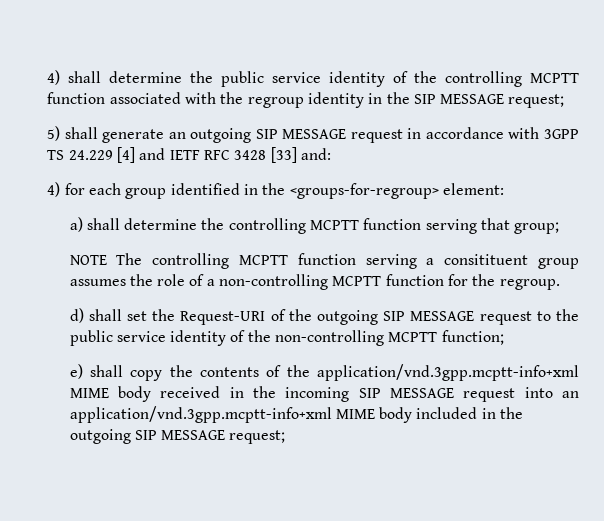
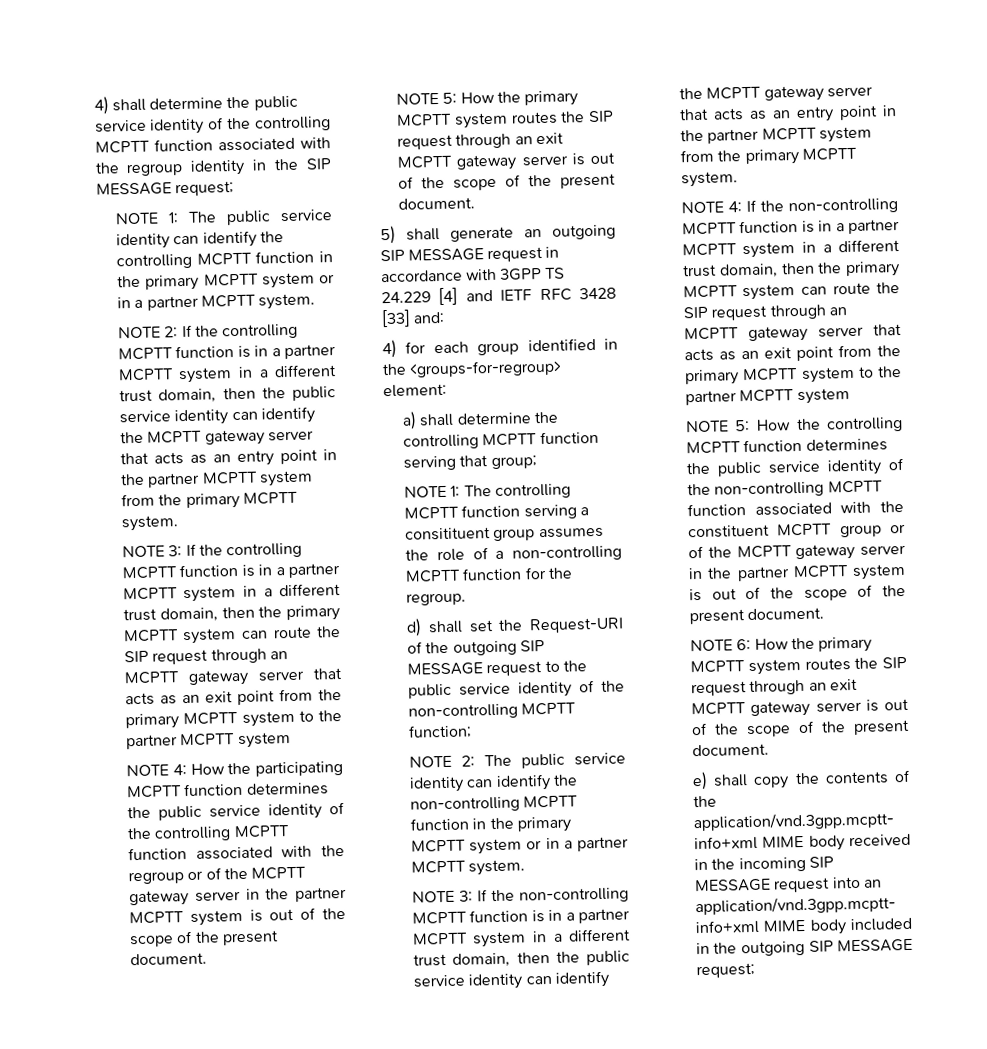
(565, 101) none -> [114,209,333,226] [115,230,284,250] [115,250,333,270] [116,272,335,291] [116,293,316,311] [117,323,299,340] [117,344,336,361] [117,364,337,384] [118,386,336,404] [118,406,315,426] [119,429,314,446] [119,449,337,467] [119,470,313,488] [120,491,298,510] [120,515,179,532] [121,542,303,559] [121,563,340,580] [122,583,341,603] [122,605,340,623] [122,626,341,645] [123,648,288,665] [123,667,342,687] [124,688,342,706] [124,710,342,730] [125,732,291,750] [125,760,343,777] [126,782,329,799] [126,801,345,821] [126,825,290,842] [127,844,345,861] [127,866,307,885] [128,886,347,907] [128,907,347,927] [128,930,279,948] [129,952,207,966] [395,90,579,107] [395,110,614,129] [396,132,564,150] [396,152,615,171] [397,173,616,191] [397,197,475,210] // NOTE 1: The public service identity can identify the controlling MCPTT function in the primary MCPTT system or in a partner MCPTT system. // NOTE 2: If the controlling MCPTT function is in a partner MCPTT system in a different trust domain, then the public service identity can identify the MCPTT gateway server that acts as an entry point in the partner MCPTT system from the primary MCPTT system. // NOTE 3: If the controlling MCPTT function is in a partner MCPTT system in a different trust domain, then the primary MCPTT system can route the SIP request through an MCPTT gateway server that acts as an exit point from the primary MCPTT system to the partner MCPTT system // NOTE 4: How the participating MCPTT function determines the public service identity of the controlling MCPTT function associated with the regroup or of the MCPTT gateway server in the partner MCPTT system is out of the scope of the present document. // NOTE 5: How the primary MCPTT system routes the SIP request through an exit MCPTT gateway server is out of the scope of the present document.
(107, 260) none -> [450,485,461,497] 1:
(504, 337) none -> [408,752,626,769] [408,773,578,793] [409,795,579,813] [409,816,572,833] [410,836,629,855] [410,859,526,876] [411,887,629,904] [411,908,630,925] [411,928,631,948] [412,950,630,968] [412,970,610,990] [678,85,873,102] [678,105,897,123] [679,126,872,144] [679,147,857,166] [680,171,738,188] [680,198,898,215] [681,219,900,236] [681,239,900,259] [681,261,900,279] [682,282,900,301] [682,304,847,321] [683,323,902,343] [683,344,901,362] [684,366,902,386] [684,388,850,406] [685,416,903,433] [685,438,888,455] [685,457,905,477] [686,480,883,498] [686,500,904,517] [687,523,906,539] [687,543,906,561] [687,563,906,582] [688,584,906,602] [688,607,825,625] [689,636,873,653] [689,656,907,676] [690,678,858,697] [690,698,909,718] [690,719,910,738] [691,743,769,757] // NOTE 2: The public service identity can identify the non-controlling MCPTT function in the primary MCPTT system or in a partner MCPTT system. // NOTE 3: If the non-controlling MCPTT function is in a partner MCPTT system in a different trust domain, then the public service identity can identify the MCPTT gateway server that acts as an entry point in the partner MCPTT system from the primary MCPTT system. // NOTE 4: If the non-controlling MCPTT function is in a partner MCPTT system in a different trust domain, then the primary MCPTT system can route the SIP request through an MCPTT gateway server that acts as an exit point from the primary MCPTT system to the partner MCPTT system // NOTE 5: How the controlling MCPTT function determines the public service identity of the non-controlling MCPTT function associated with the constituent MCPTT group or of the MCPTT gateway server in the partner MCPTT system is out of the scope of the present document. // NOTE 6: How the primary MCPTT system routes the SIP request through an exit MCPTT gateway server is out of the scope of the present document.

